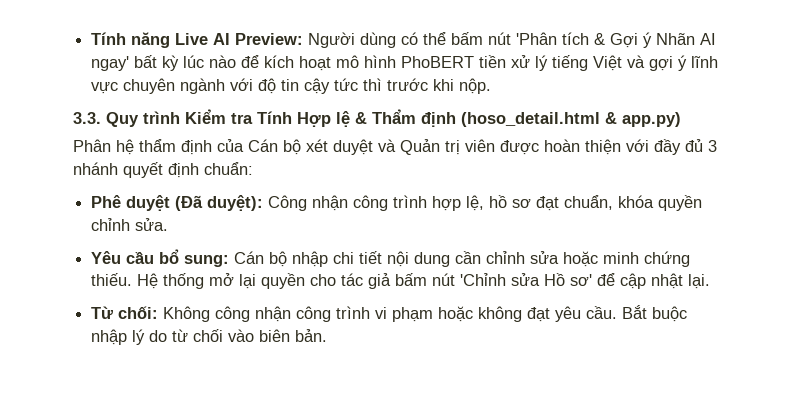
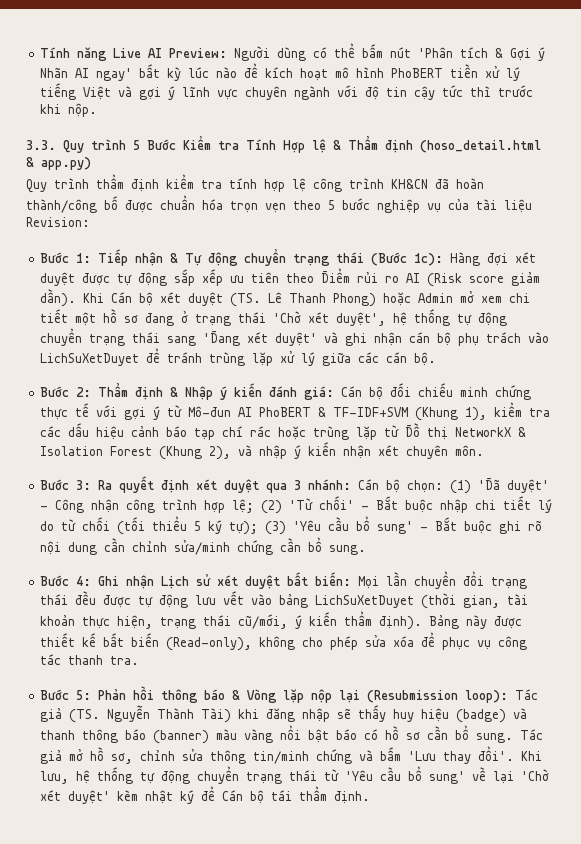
(180, 117) none -> [133,139,176,150] 5 Bước
[73,139,717,155] [73,162,253,178] [91,195,264,211] Phân hệ thẩm định của Cán bộ xét duyệt và Quản trị viên được hoàn thiện với đầy đủ 3 nhánh quyết định chuẩn: // Phê duyệt (Đã duyệt): -> [26,174,484,193] [26,195,532,213] [26,217,90,227] [40,248,537,266] [40,268,541,287] [40,289,531,307] [40,309,508,326] [40,328,550,346] [40,348,437,366] [40,382,532,400] [40,402,551,421] [40,423,527,440] [40,442,485,460] [40,476,550,494] [40,506,49,510] Quy trình thẩm định kiểm tra tính hợp lệ công trình KH&CN đã hoàn thành/công bố được chuẩn hóa trọn vẹn theo 5 bước nghiệp vụ của tài liệu Revision: // Bước 1: Tiếp nhận & Tự động chuyển trạng thái (Bước 1c): Hàng đợi xét duyệt được tự động sắp xếp ưu tiên theo Điểm rủi ro AI (Risk score giảm dần). Khi Cán bộ xét duyệt (TS. Lê Thanh Phong) hoặc Admin mở xem chi tiết một hồ sơ đang ở trạng thái 'Chờ xét duyệt', hệ thống tự động chuyển trạng thái sang 'Đang xét duyệt' và ghi nhận cán bộ phụ trách vào LichSuXetDuyet để tránh trùng lặp xử lý giữa các cán bộ. // Bước 2: Thẩm định & Nhập ý kiến đánh giá: Cán bộ đối chiếu minh chứng thực tế với gợi ý từ Mô-đun AI PhoBERT & TF-IDF+SVM (Khung 1), kiểm tra các dấu hiệu cảnh báo tạp chí rác hoặc trùng lặp từ Đồ thị NetworkX & Isolation Forest (Khung 2), và nhập ý kiến nhận xét chuyên môn. // Bước 3: Ra quyết định xét duyệt qua 3 nhánh: Cán bộ chọn: (1) 'Đã duyệt' -
[466,195,703,211] [91,218,169,231] [91,249,691,267] [91,273,711,289] [91,305,688,322] [91,329,328,345] lệ, hồ sơ đạt chuẩn, khóa quyền chỉnh sửa. // Yêu cầu bổ sung: Cán bộ nhập chi tiết nội dung cần chỉnh sửa hoặc minh chứng thiếu. Hệ thống mở lại quyền cho tác giả bấm nút 'Chỉnh sửa Hồ sơ' để cập nhật lại. // Từ chối: Không công nhận công trình vi phạm hoặc không đạt yêu cầu. Bắt buộc nhập lý do từ chối vào biên bản. -> [232,496,553,514] [40,516,543,535] [40,537,367,555] [40,571,528,589] [40,591,529,609] [40,611,523,630] [40,632,528,651] [40,654,140,665] [40,686,539,703] [40,705,528,723] [40,725,544,744] [40,746,543,764] [40,766,550,784] [40,786,371,804] lệ; (2) 'Từ chối' - Bắt buộc nhập chi tiết lý do từ chối (tối thiểu 5 ký tự); (3) 'Yêu cầu bổ sung' - Bắt buộc ghi rõ nội dung cần chỉnh sửa/minh chứng cần bổ sung. // Bước 4: Ghi nhận Lịch sử xét duyệt bất biến: Mọi lần chuyển đổi trạng thái đều được tự động lưu vết vào bảng LichSuXetDuyet (thời gian, tài khoản thực hiện, trạng thái cũ/mới, ý kiến thẩm định). Bảng này được thiết kế bất biến (Read-only), không cho phép sửa xóa để phục vụ công tác thanh tra. // Bước 5: Phản hồi thông báo & Vòng lặp nộp lại (Resubmission loop): Tác giả (TS. Nguyễn Thành Tài) khi đăng nhập sẽ thấy huy hiệu (badge) và thanh thông báo (banner) màu vàng nổi bật báo có hồ sơ cần bổ sung. Tác giả mở hồ sơ, chỉnh sửa thông tin/minh chứng và bấm 'Lưu thay đổi'. Khi lưu, hệ thống tự động chuyển trạng thái từ 'Yêu cầu bổ sung' về lại 'Chờ xét duyệt' kèm nhật ký để Cán bộ tái thẩm định.

